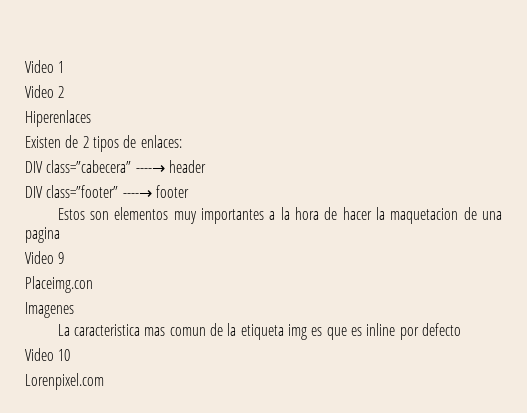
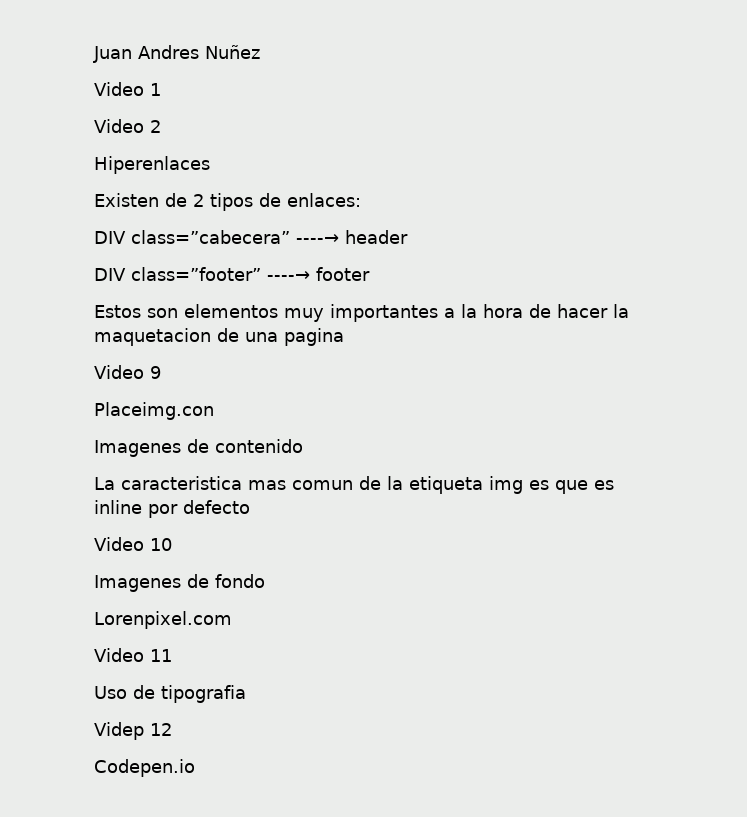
(25, 66) none -> [93,45,260,63] Juan Andres Nuñez //
(74, 310) none -> [187,439,303,453] de contenido
[25,373,104,390] Lorenpixel.com -> [94,574,265,592] [94,611,232,629] [94,648,172,662] [94,685,246,703] [94,722,172,740] [94,759,195,777] Imagenes de fondo // Lorenpixel.com // Video 11 // Uso de tipografia // Videp 12 // Codepen.io

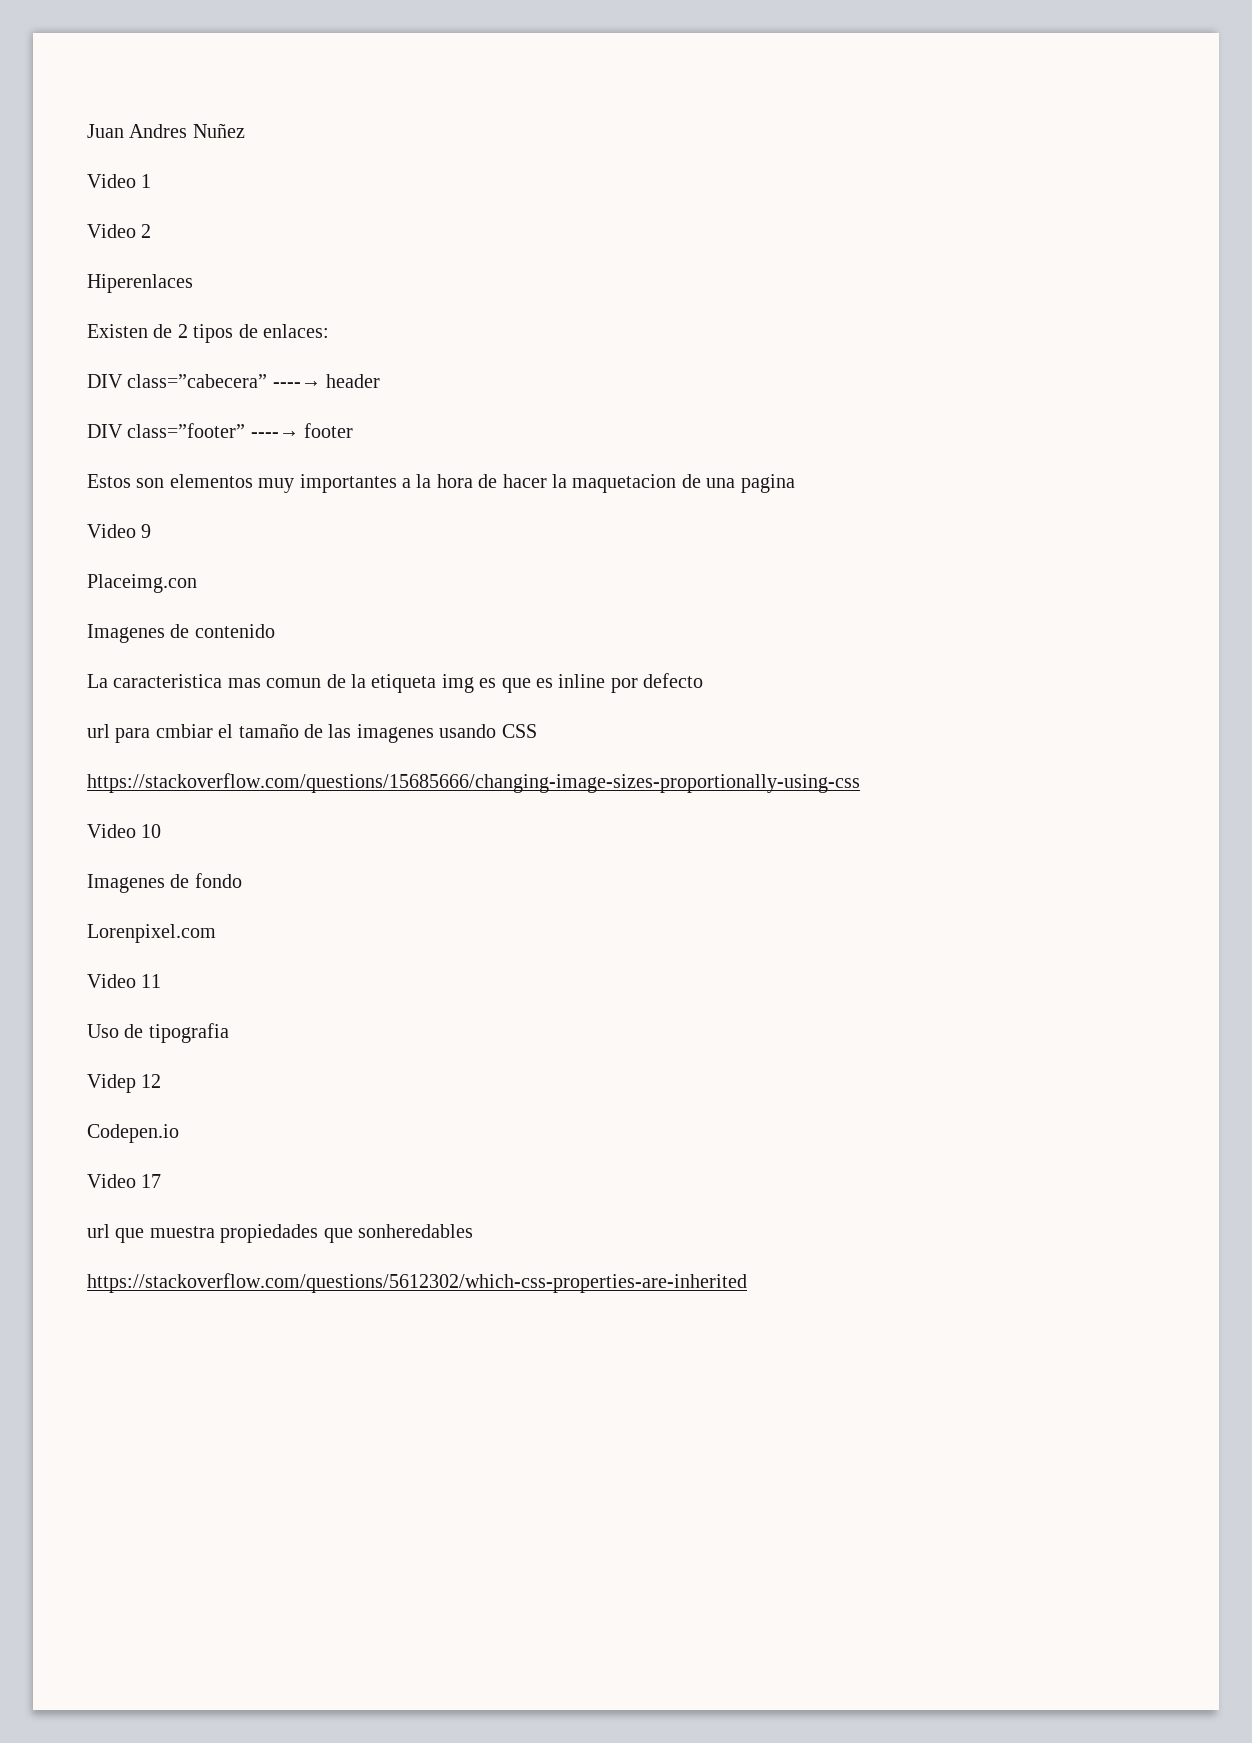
(250, 507) none -> [87,723,537,743] [87,773,860,793] // url para cmbiar el tamaño de las imagenes usando CSS // https://stackoverflow.com/questions/15685666/changing-image-sizes-proportionally-using-css
(195, 768) none -> [87,1174,162,1188] [87,1224,473,1243] [87,1273,747,1293] // Video 17 // url que muestra propiedades que sonheredables // https://stackoverflow.com/questions/5612302/which-css-properties-are-inherited

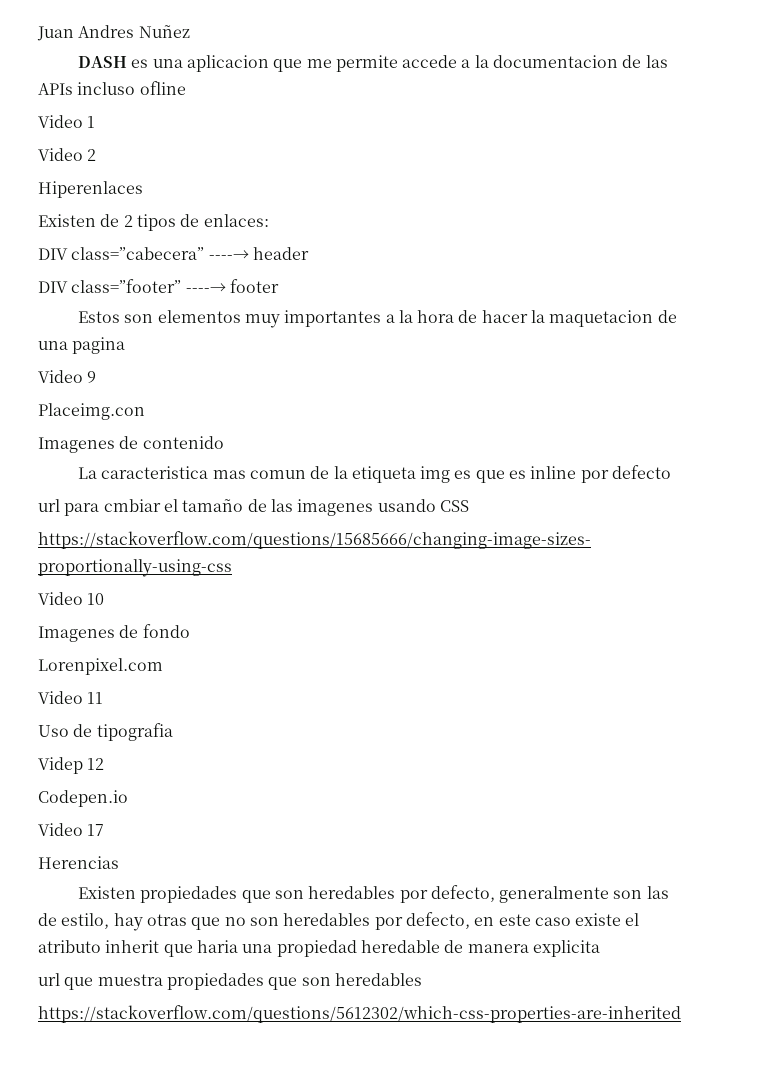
(245, 130) none -> [77,55,668,72] [38,81,186,95] // DASH es una aplicacion que me permite accede a la documentacion de las APIs incluso ofline
(162, 1181) none -> [38,856,119,869] [77,885,669,903] [38,912,640,931] [38,940,600,957] // Herencias // Existen propiedades que son heredables por defecto, generalmente son las de estilo, hay otras que no son heredables por defecto, en este caso existe el atributo inherit que haria una propiedad heredable de manera explicita
[358,1224,473,1238] sonheredables -> [301,973,422,986] son heredables

